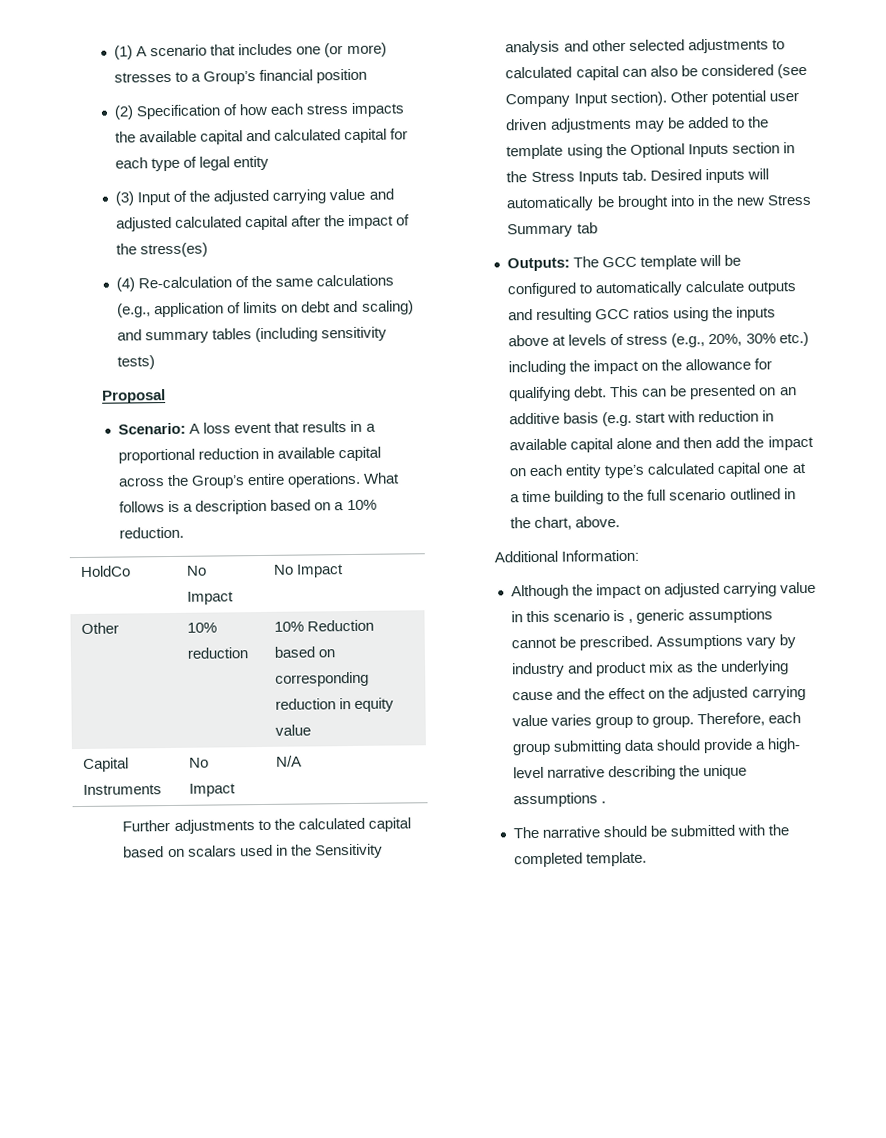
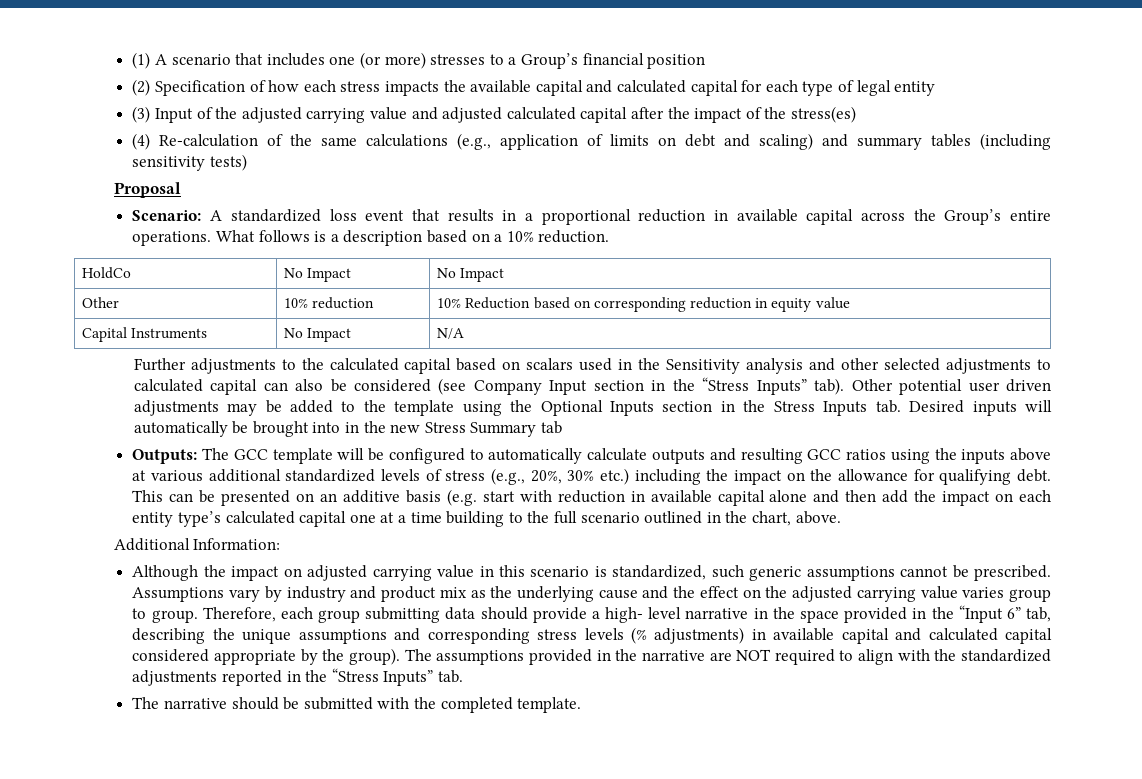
(201, 428) none -> [230,209,321,222] standardized
[609,91,667,107] section). -> [593,377,845,395] section in the “Stress Inputs” tab).
(567, 340) none -> [151,469,376,482] various additional standardized
[628,618,634,623] , -> [612,565,744,580] standardized, such
[608,764,748,781] [513,792,607,808] describing the unique assumptions . -> [753,605,1051,623] [132,627,1052,644] [132,648,1052,665] [132,668,464,686] in the space provided in the “Input 6” tab, describing the unique assumptions and corresponding stress levels (% adjustments) in available capital and calculated capital considered appropriate by the group). The assumptions provided in the narrative are NOT required to align with the standardized adjustments reported in the “Stress Inputs” tab.

